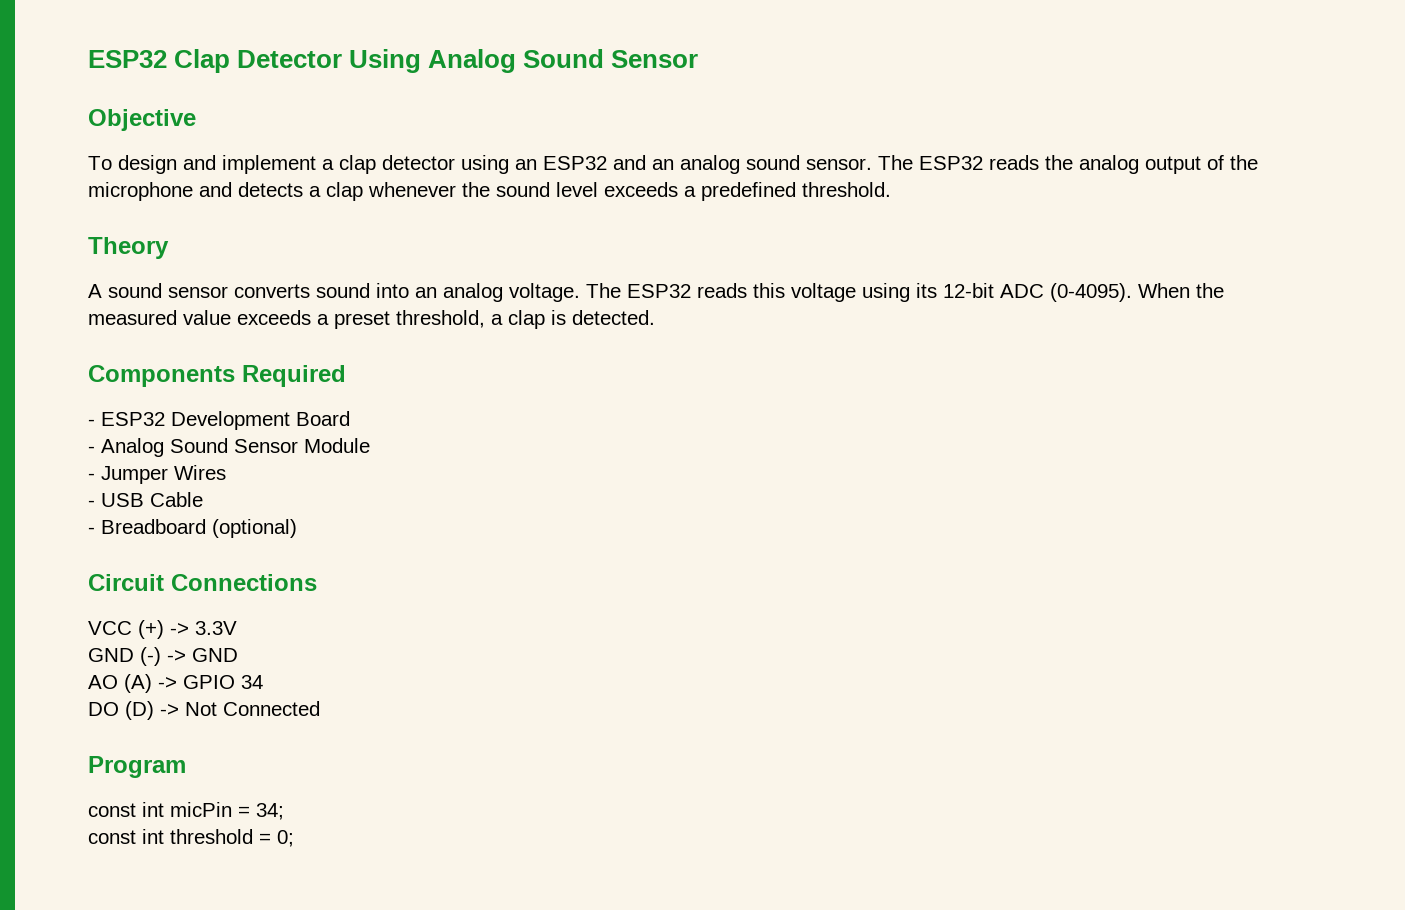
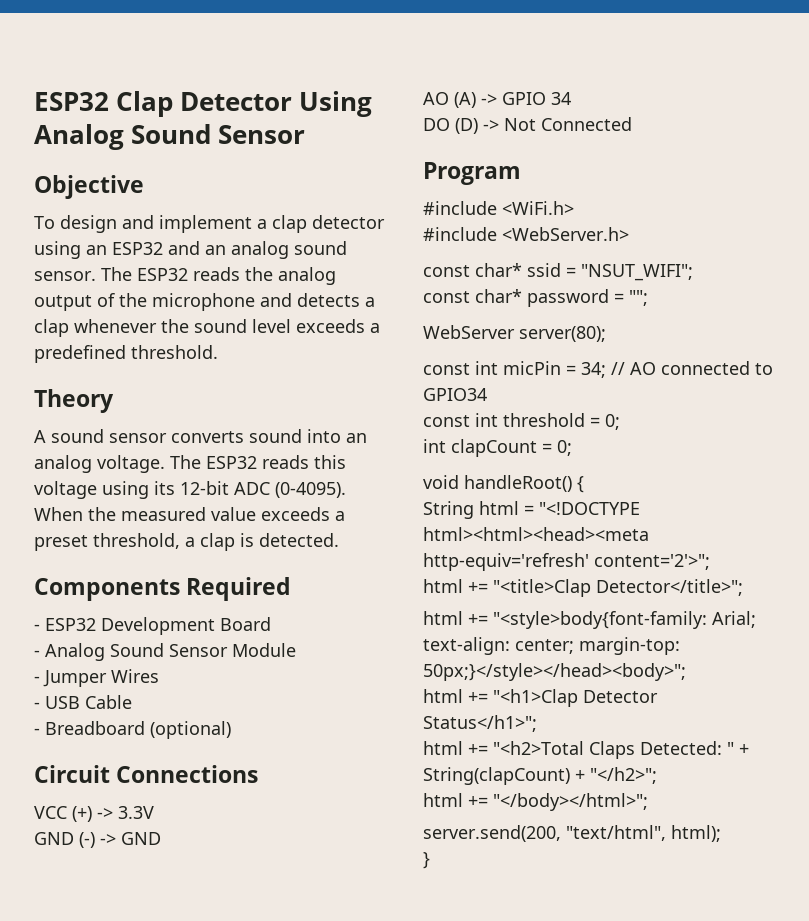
(186, 767) none -> [423,201,574,215] [423,227,629,241] [423,263,693,281] [423,289,648,307] [423,325,606,342] // #include <WiFi.h> // #include <WebServer.h> // const char* ssid = "NSUT_WIFI"; // const char* password = ""; // WebServer server(80);
(284, 811) none -> [611,361,773,375] [423,388,487,401] // AO connected to GPIO34
(294, 838) none -> [423,439,572,457] [423,475,584,493] [423,501,640,519] [423,527,649,541] [423,553,710,571] [423,579,743,597] [423,611,756,629] [423,637,680,655] [423,663,686,681] [423,689,658,707] [423,715,537,732] [423,741,749,759] [423,767,657,785] [423,793,648,811] [423,825,721,842] [423,852,430,869] // int clapCount = 0; // void handleRoot() { // String html = "<!DOCTYPE html><html><head><meta http-equiv='refresh' content='2'>"; // html += "<title>Clap Detector</title>"; // html += "<style>body{font-family: Arial; text-align: center; margin-top: 50px;}</style></head><body>"; // html += "<h1>Clap Detector Status</h1>"; // html += "<h2>Total Claps Detected: " + String(clapCount) + "</h2>"; // html += "</body></html>"; // server.send(200, "text/html", html); // }

